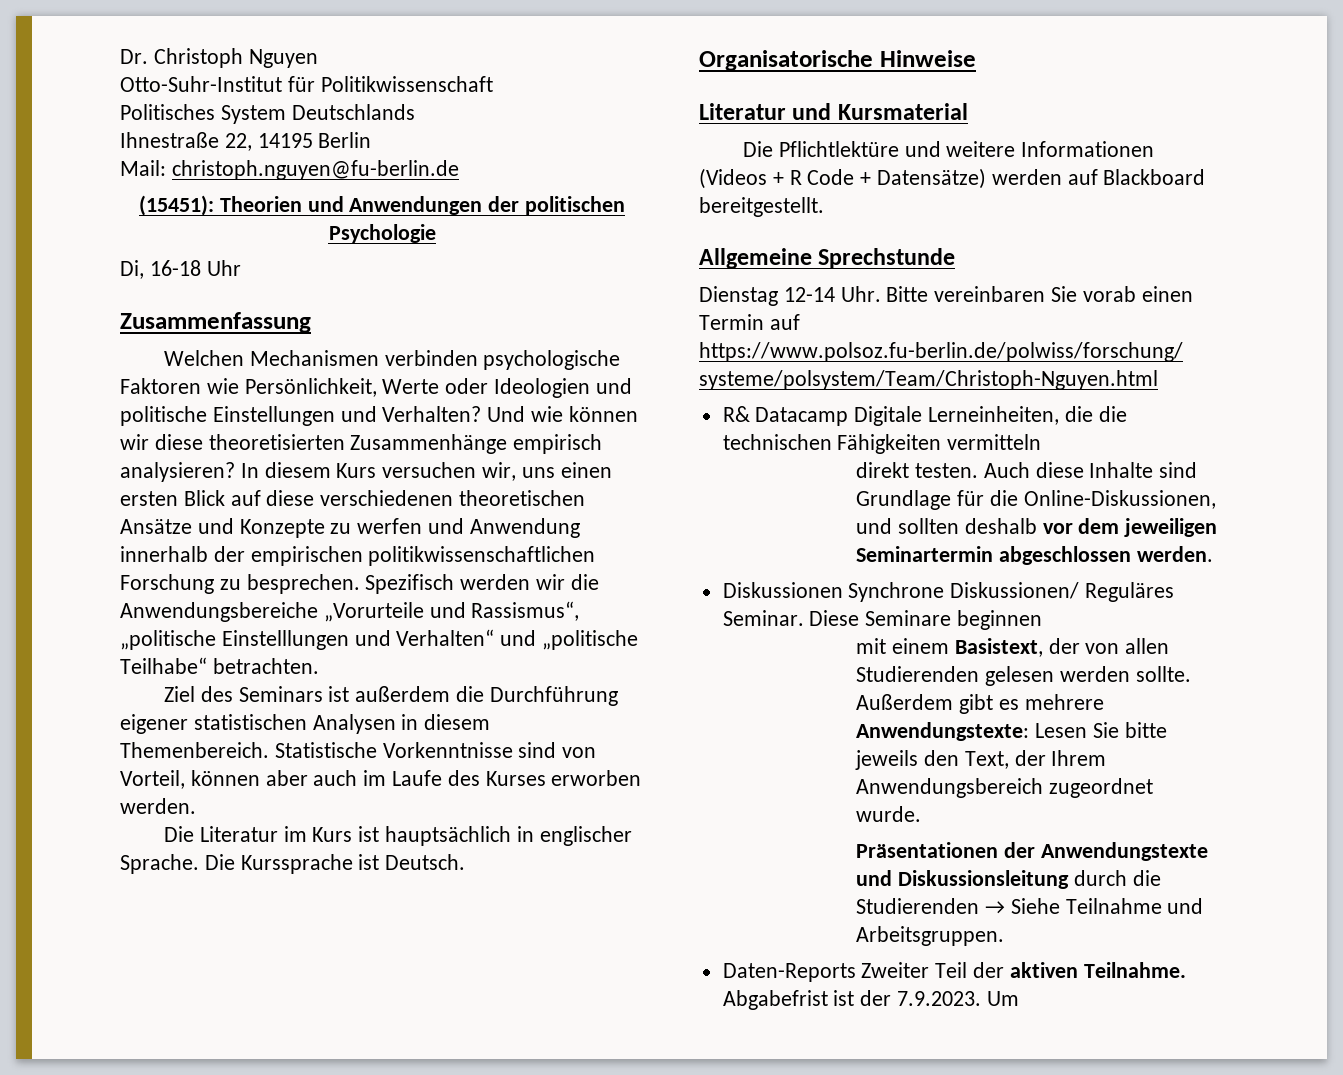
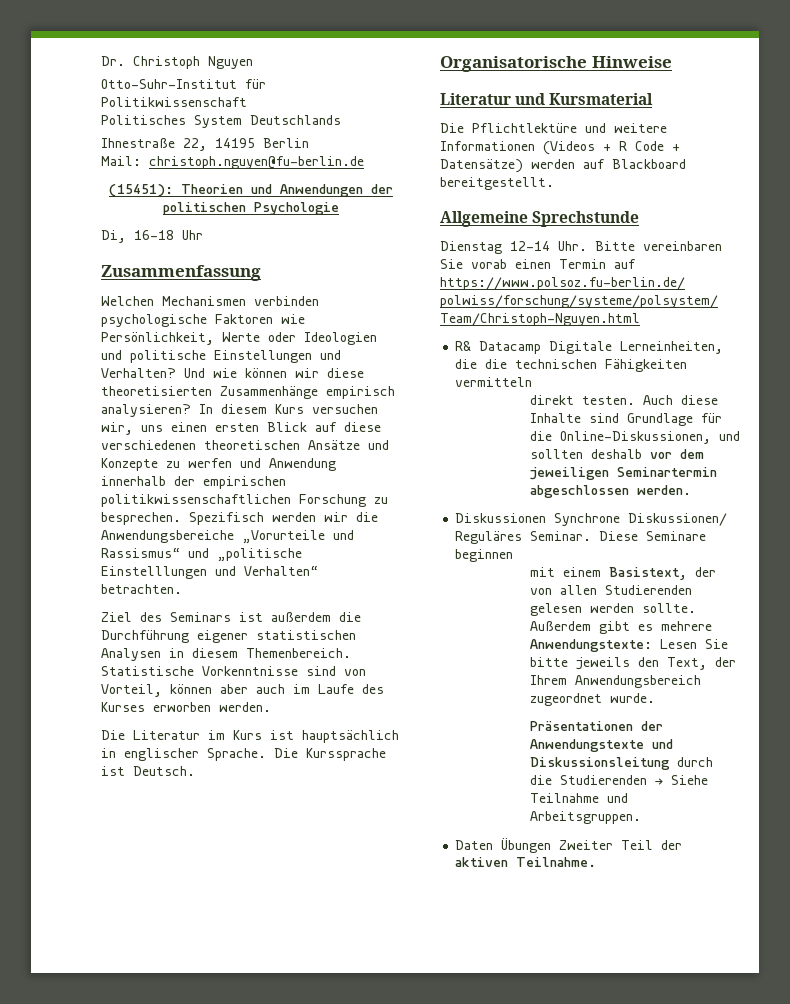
[471,601,580,621] Rassismus“, -> [101,548,209,558] Rassismus“ und
[500,630,639,650] [120,657,207,674] und „politische Teilhabe“ -> (318, 571) none
[722,963,856,982] Daten-Reports -> [455,837,552,853] Daten Übungen
[722,990,1019,1010] Abgabefrist ist der 7.9.2023. Um -> (597, 862) none

